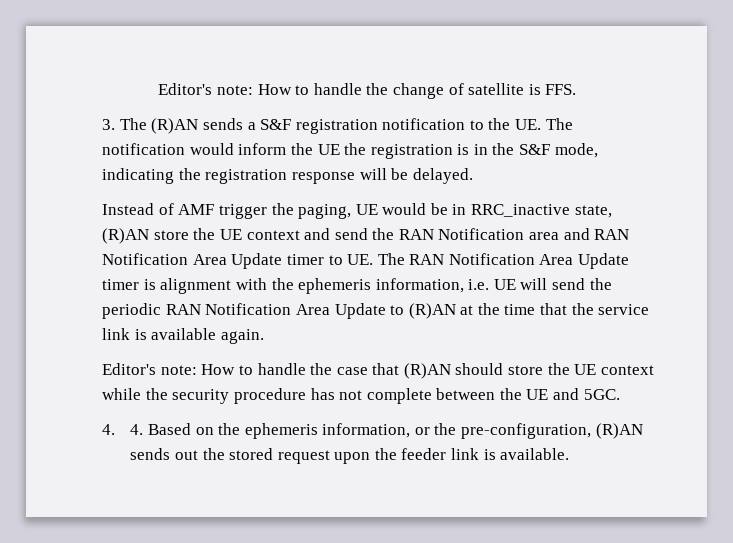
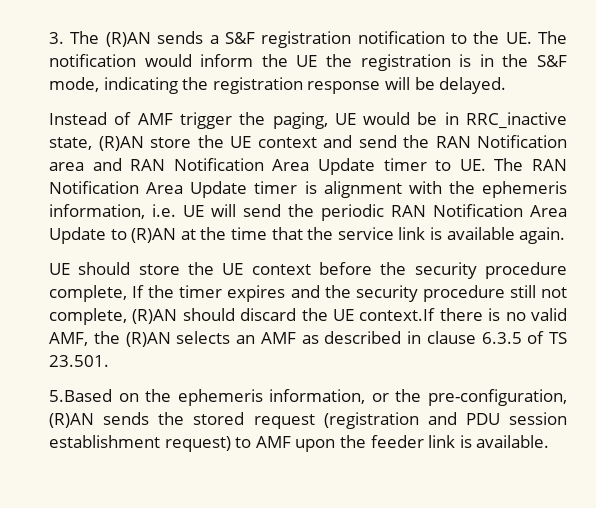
[158,83,577,99] Editor's note: How to handle the change of satellite is FFS. // -> (49, 38) none
[102,363,451,379] Editor's note: How to handle the case that (R)AN -> [49,263,71,275] UE
[102,388,620,404] [102,423,191,435] while the security procedure has not complete between the UE and 5GC. // 4. 4. Based -> [319,262,568,279] [49,285,568,302] [49,308,567,325] [49,331,568,347] [49,355,110,367] [49,389,113,402] before the security procedure complete, If the timer expires and the security procedure still not complete, (R)AN should discard the UE context.If there is no valid AMF, the (R)AN selects an AMF as described in clause 6.3.5 of TS 23.501. // 5.Based
[174,450,198,460] out -> (150, 418) none
(330, 457) none -> [323,412,567,429] [49,435,291,452] (registration and PDU session establishment request) to AMF

